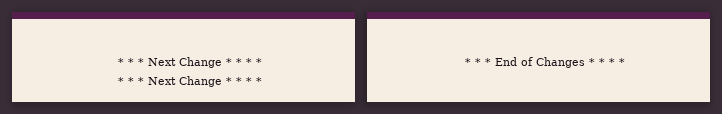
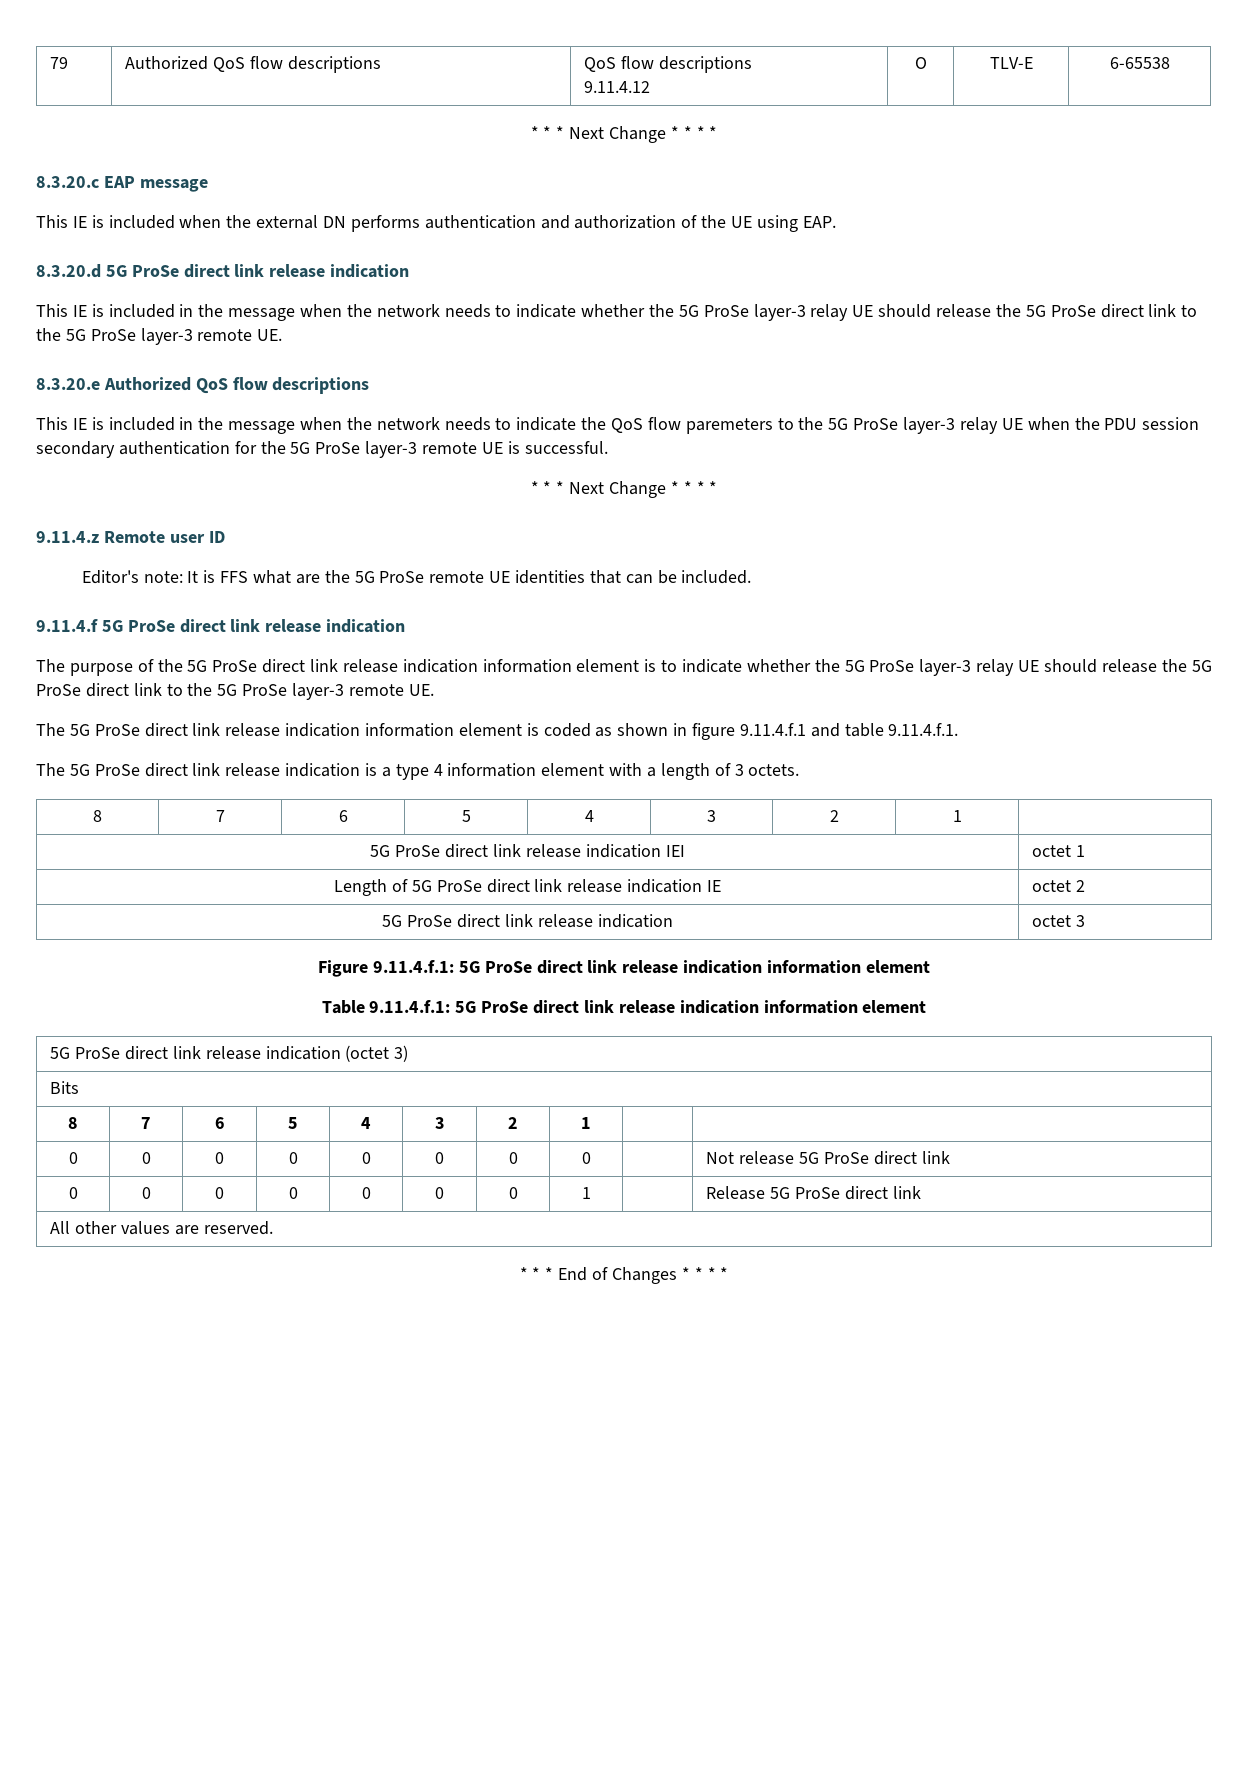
[117,57,262,68] [117,76,262,87] * * * Next Change * * * * // * * * Next Change * * * * -> [50,57,69,69] [125,56,381,73] [584,56,753,73] [584,81,651,93] [914,57,927,69] [989,57,1033,69] [1109,57,1170,69] [530,126,718,143] [36,176,208,192] [36,215,836,232] [36,264,410,278] [36,304,1198,321] [36,328,283,345] [36,377,370,394] [36,417,1200,434] [36,441,608,458] [530,481,718,498] [36,531,225,543] [81,570,752,584] [36,619,406,633] [36,659,1212,676] [36,683,434,700] [36,723,959,740] [36,763,800,780] [93,810,102,822] [215,810,225,822] [338,810,348,822] [461,810,471,822] [584,810,594,822] [707,810,716,822] [829,810,839,822] [952,810,962,822] [370,844,685,858] [1032,845,1086,857] [334,879,721,896] [1032,880,1086,892] [382,914,673,928] [1032,915,1086,927] [318,960,930,977] [321,1000,927,1014] [50,1045,409,1062] [50,1081,80,1094] [68,1117,78,1129] [141,1117,151,1129] [214,1117,225,1129] [288,1117,298,1129] [361,1117,371,1129] [434,1117,445,1129] [508,1117,518,1129] [581,1117,591,1129] [68,1152,78,1164] [141,1152,151,1164] [215,1152,224,1164] [288,1152,298,1164] [361,1152,371,1164] [435,1152,444,1164] [508,1152,518,1164] [581,1152,591,1164] [706,1151,950,1165] [68,1187,78,1199] [141,1187,151,1199] [215,1187,224,1199] [288,1187,298,1199] [361,1187,371,1199] [435,1187,444,1199] [508,1187,518,1199] [581,1187,591,1199] [706,1186,921,1200] [50,1221,273,1235] 79 | Authorized QoS flow descriptions | QoS flow descriptions // 9.11.4.12 | O | TLV-E | 6-65538 // * * * Next Change * * * * // 8.3.20.c EAP message // This IE is included when the external DN performs authentication and authorization of the UE using EAP. // 8.3.20.d 5G ProSe direct link release indication // This IE is included in the message when the network needs to indicate whether the 5G ProSe layer-3 relay UE should release the 5G ProSe direct link to the 5G ProSe layer-3 remote UE. // 8.3.20.e Authorized QoS flow descriptions // This IE is included in the message when the network needs to indicate the QoS flow paremeters to the 5G ProSe layer-3 relay UE when the PDU session secondary authentication for the 5G ProSe layer-3 remote UE is successful. // * * * Next Change * * * * // 9.11.4.z Remote user ID // Editor's note: It is FFS what are the 5G ProSe remote UE identities that can be included. // 9.11.4.f 5G ProSe direct link release indication // The purpose of the 5G ProSe direct link release indication information element is to indicate whether the 5G ProSe layer-3 relay UE should release the 5G ProSe direct link to the 5G ProSe layer-3 remote UE. // The 5G ProSe direct link release indication information element is coded as shown in figure 9.11.4.f.1 and table 9.11.4.f.1. // The 5G ProSe direct link release indication is a type 4 information element with a length of 3 octets. // 8 | 7 | 6 | 5 | 4 | 3 | 2 | 1 | // 5G ProSe direct link release indication IEI | octet 1 // Length of 5G ProSe direct link release indication IE | octet 2 // 5G ProSe direct link release indication | octet 3 // Figure 9.11.4.f.1: 5G ProSe direct link release indication information element // Table 9.11.4.f.1: 5G ProSe direct link release indication information element // 5G ProSe direct link release indication (octet 3) // Bits // 8 | 7 | 6 | 5 | 4 | 3 | 2 | 1 | | // 0 | 0 | 0 | 0 | 0 | 0 | 0 | 0 | | Not release 5G ProSe direct link // 0 | 0 | 0 | 0 | 0 | 0 | 0 | 1 | | Release 5G ProSe direct link // All other values are reserved.

